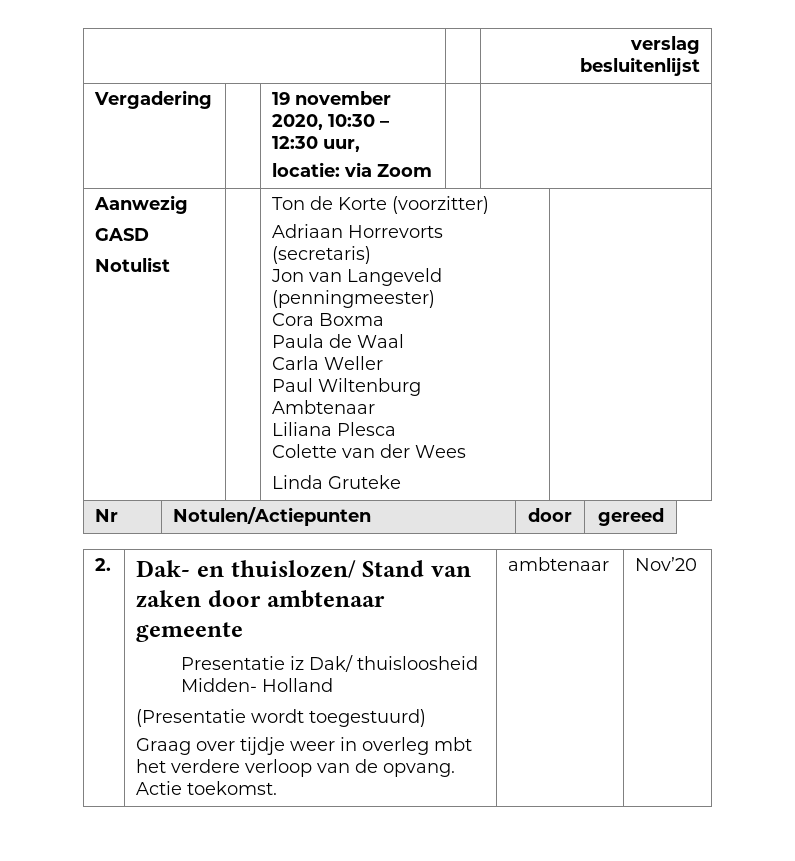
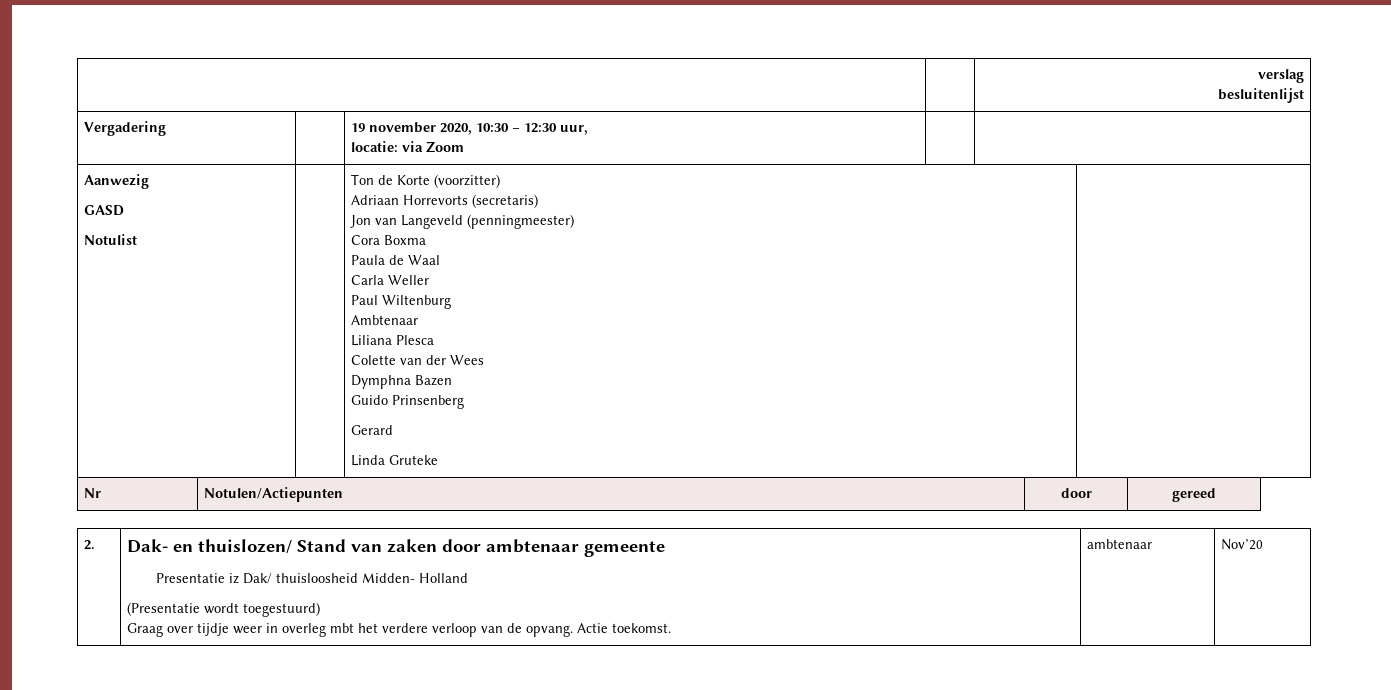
(467, 451) none -> [351,375,453,389] [351,395,465,409] [351,425,394,435] // Dymphna Bazen // Guido Prinsenberg // Gerard

